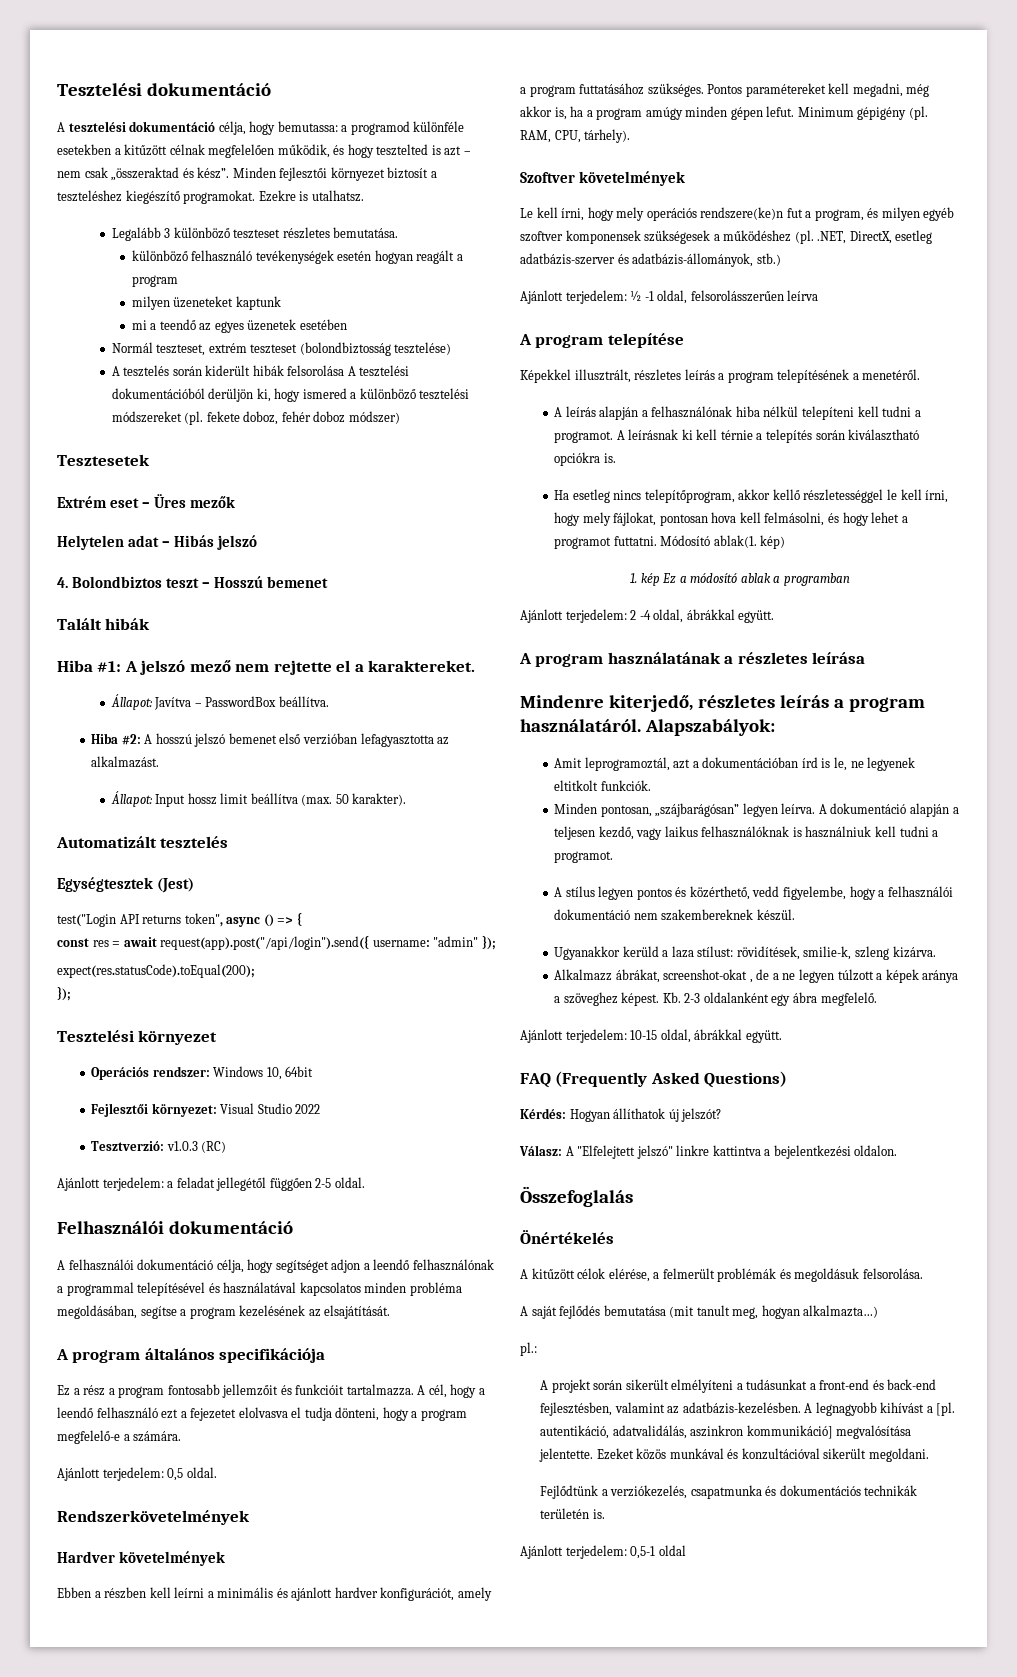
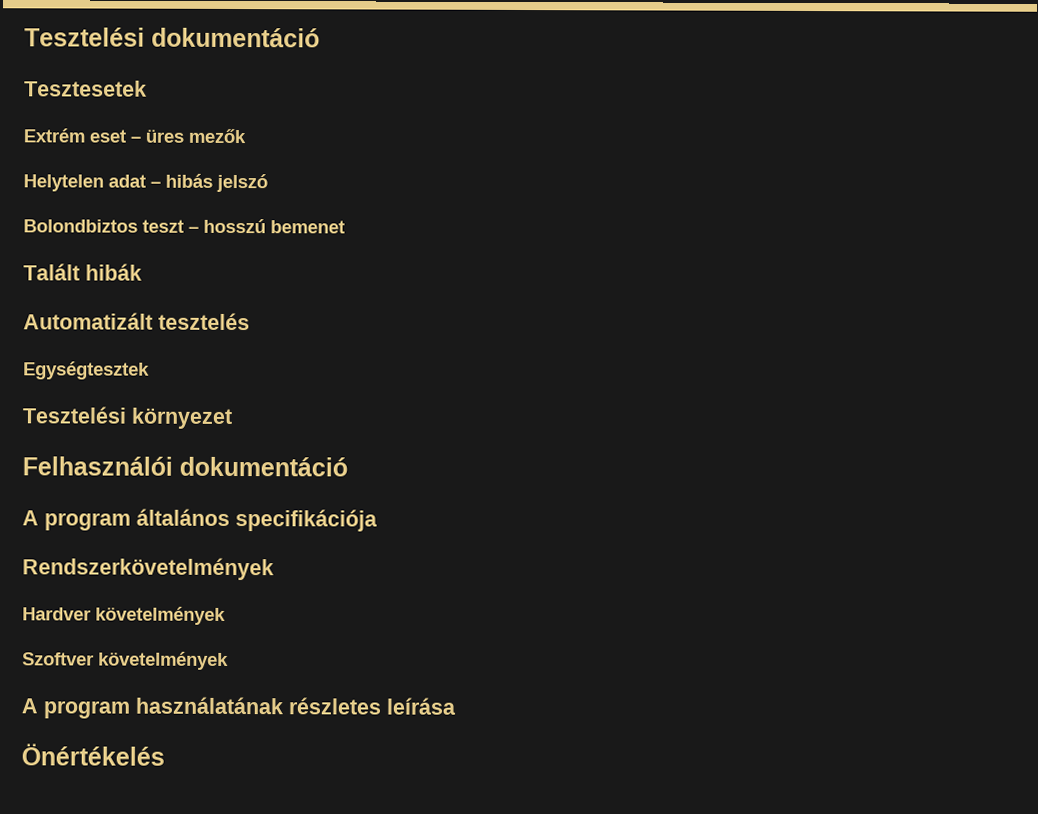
[57,121,465,135] [57,144,471,158] [57,167,437,181] [57,190,364,204] [111,227,399,241] [131,250,463,264] [131,275,178,287] [131,296,281,310] [131,319,347,333] [111,342,452,356] [111,365,410,377] [111,388,470,402] [111,411,400,425] // A tesztelési dokumentáció célja, hogy bemutassa: a programod különféle esetekben a kitűzött célnak megfelelően működik, és hogy tesztelted is azt – nem csak „összeraktad és kész”. Minden fejlesztői környezet biztosít a teszteléshez kiegészítő programokat. Ezekre is utalhatsz. // Legalább 3 különböző teszteset részletes bemutatása. // különböző felhasználó tevékenységek esetén hogyan reagált a program // milyen üzeneteket kaptunk // mi a teendő az egyes üzenetek esetében // Normál teszteset, extrém teszteset (bolondbiztosság tesztelése) // A tesztelés során kiderült hibák felsorolása A tesztelési dokumentációból derüljön ki, hogy ismered a különböző tesztelési módszereket (pl. fekete doboz, fehér doboz módszer) -> (320, 37) none
[153,494,186,508] Üres -> [145,129,184,143] üres
[173,535,214,547] Hibás -> [165,173,213,188] hibás
[57,577,68,588] 4. -> (268, 183) none
[213,576,263,588] Hosszú -> [203,218,266,234] hosszú
[57,660,476,675] [110,694,329,710] [91,733,450,747] [91,756,160,768] [110,791,407,807] [56,836,229,848] [57,877,194,893] [57,912,302,927] [57,935,496,950] [57,964,255,978] [57,986,71,1001] [57,1030,218,1045] [91,1066,314,1080] [91,1103,321,1117] [91,1141,227,1153] [57,1177,365,1191] [57,1221,293,1234] [57,1259,494,1273] [57,1282,462,1296] [57,1305,391,1319] [56,1348,326,1363] [57,1384,485,1398] [57,1407,467,1421] [57,1430,182,1444] [57,1467,217,1481] [57,1510,250,1525] [57,1551,225,1566] [57,1587,492,1601] [520,83,930,97] [520,106,928,120] [520,129,631,143] [520,171,685,186] [520,207,955,221] [520,230,933,244] [520,253,781,267] [520,290,819,304] [519,333,684,348] [520,369,921,383] [554,406,921,420] [554,429,920,443] [554,452,616,466] [554,489,949,503] [554,512,908,526] [554,535,786,549] [630,573,850,586] [520,609,775,623] Hiba #1: A jelszó mező nem rejtette el a karaktereket. // Állapot: Javítva – PasswordBox beállítva. // Hiba #2: A hosszú jelszó bemenet első verzióban lefagyasztotta az alkalmazást. // Állapot: Input hossz limit beállítva (max. 50 karakter). // Automatizált tesztelés // Egységtesztek (Jest) // test("Login API returns token", async () => { // const res = await request(app).post("/api/login").send({ username: "admin" }); // expect(res.statusCode).toEqual(200); // }); // Tesztelési környezet // Operációs rendszer: Windows 10, 64bit // Fejlesztői környezet: Visual Studio 2022 // Tesztverzió: v1.0.3 (RC) // Ajánlott terjedelem: a feladat jellegétől függően 2-5 oldal. // Felhasználói dokumentáció // A felhasználói dokumentáció célja, hogy segítséget adjon a leendő felhasználónak a programmal telepítésével és használatával kapcsolatos minden probléma megoldásában, segítse a program kezelésének az elsajátítását. // A program általános specifikációja // Ez a rész a program fontosabb jellemzőit és funkcióit tartalmazza. A cél, hogy a leendő felhasználó ezt a fejezetet elolvasva el tudja dönteni, hogy a program megfelelő-e a számára. // Ajánlott terjedelem: 0,5 oldal. // Rendszerkövetelmények // Hardver követelmények // Ebben a részben kell leírni a minimális és ajánlott hardver konfigurációt, amely a program futtatásához szükséges. Pontos paramétereket kell megadni, még akkor is, ha a program amúgy minden gépen lefut. Minimum gépigény (pl. RAM, CPU, tárhely). // Szoftver követelmények // Le kell írni, hogy mely operációs rendszere(ke)n fut a program, és milyen egyéb szoftver komponensek szükségesek a működéshez (pl. .NET, DirectX, esetleg adatbázis-szerver és adatbázis-állományok, stb.) // Ajánlott terjedelem: ½ -1 oldal, felsorolásszerűen leírva // A program telepítése // Képekkel illusztrált, részletes leírás a program telepítésének a menetéről. // A leírás alapján a felhasználónak hiba nélkül telepíteni kell tudni a programot. A leírásnak ki kell térnie a telepítés során kiválasztható opciókra is. // Ha esetleg nincs telepítőprogram, akkor kellő részletességgel le kell írni, hogy mely fájlokat, pontosan hova kell felmásolni, és hogy lehet a programot futtatni. Módosító ablak(1. kép) // 1. kép Ez a módosító ablak a programban // Ajánlott terjedelem: 2 -4 oldal, ábrákkal együtt. -> [23,312,250,331] [23,361,150,380] [22,406,232,429] [22,456,348,477] [22,508,378,532] [22,557,274,581] [22,606,226,625] [22,651,229,670] Automatizált tesztelés // Egységtesztek // Tesztelési környezet // Felhasználói dokumentáció // A program általános specifikációja // Rendszerkövetelmények // Hardver követelmények // Szoftver követelmények
[724,656,734,664] a -> (283, 705) none
[520,695,925,712] [520,719,775,736] [554,757,916,771] [554,780,651,791] [554,803,959,817] [554,826,939,840] [554,851,614,863] [554,886,953,900] [554,909,795,921] [554,946,936,960] [554,969,959,983] [554,992,877,1006] [520,1029,782,1043] [520,1071,788,1088] [520,1108,722,1122] [519,1145,898,1159] [520,1186,633,1207] [520,1230,614,1244] [520,1268,923,1282] [520,1305,879,1319] [520,1342,537,1356] [540,1379,937,1393] [540,1402,956,1416] [540,1425,912,1439] [539,1448,929,1462] [540,1485,918,1499] [540,1508,605,1519] [520,1545,686,1559] Mindenre kiterjedő, részletes leírás a program használatáról. Alapszabályok: // Amit leprogramoztál, azt a dokumentációban írd is le, ne legyenek eltitkolt funkciók. // Minden pontosan, „szájbarágósan” legyen leírva. A dokumentáció alapján a teljesen kezdő, vagy laikus felhasználóknak is használniuk kell tudni a programot. // A stílus legyen pontos és közérthető, vedd figyelembe, hogy a felhasználói dokumentáció nem szakembereknek készül. // Ugyanakkor kerüld a laza stílust: rövidítések, smilie-k, szleng kizárva. // Alkalmazz ábrákat, screenshot-okat , de a ne legyen túlzott a képek aránya a szöveghez képest. Kb. 2-3 oldalanként egy ábra megfelelő. // Ajánlott terjedelem: 10-15 oldal, ábrákkal együtt. // FAQ (Frequently Asked Questions) // Kérdés: Hogyan állíthatok új jelszót? // Válasz: A "Elfelejtett jelszó" linkre kattintva a bejelentkezési oldalon. // Összefoglalás // Önértékelés // A kitűzött célok elérése, a felmerült problémák és megoldásuk felsorolása. // A saját fejlődés bemutatása (mit tanult meg, hogyan alkalmazta…) // pl.: // A projekt során sikerült elmélyíteni a tudásunkat a front-end és back-end fejlesztésben, valamint az adatbázis-kezelésben. A legnagyobb kihívást a [pl. autentikáció, adatvalidálás, aszinkron kommunikáció] megvalósítása jelentette. Ezeket közös munkával és konzultációval sikerült megoldani. // Fejlődtünk a verziókezelés, csapatmunka és dokumentációs technikák területén is. // Ajánlott terjedelem: 0,5-1 oldal -> [21,743,165,766] Önértékelés

